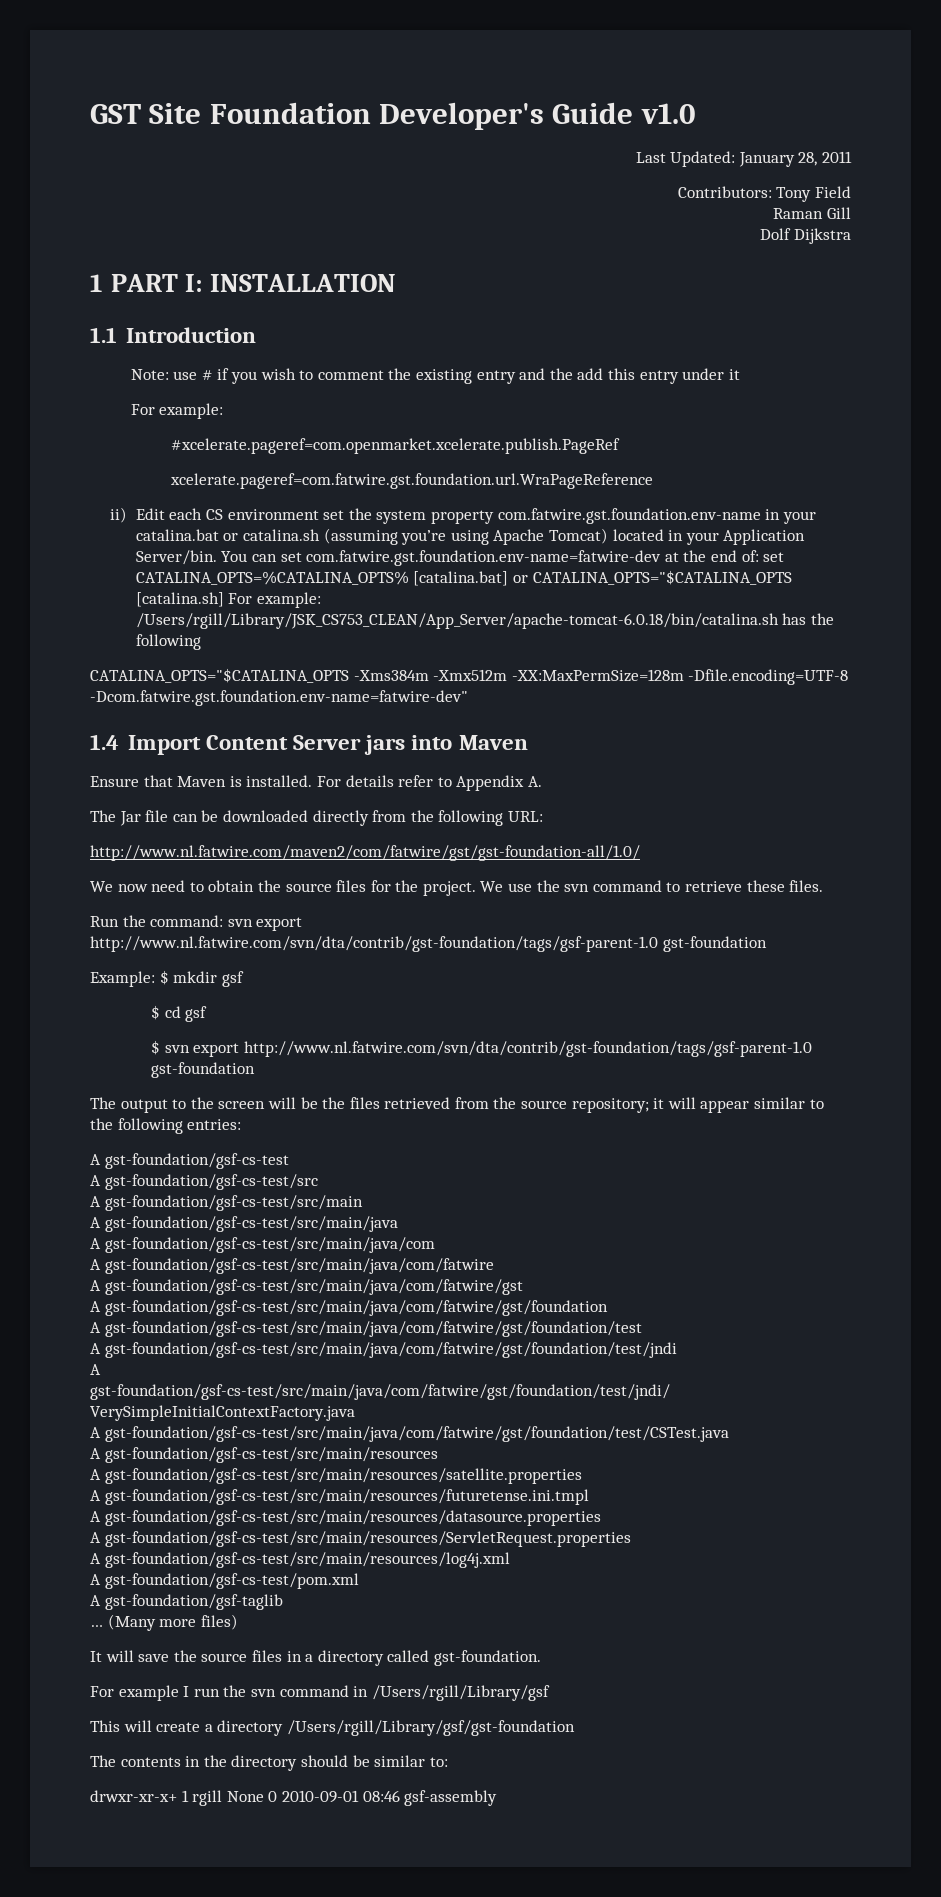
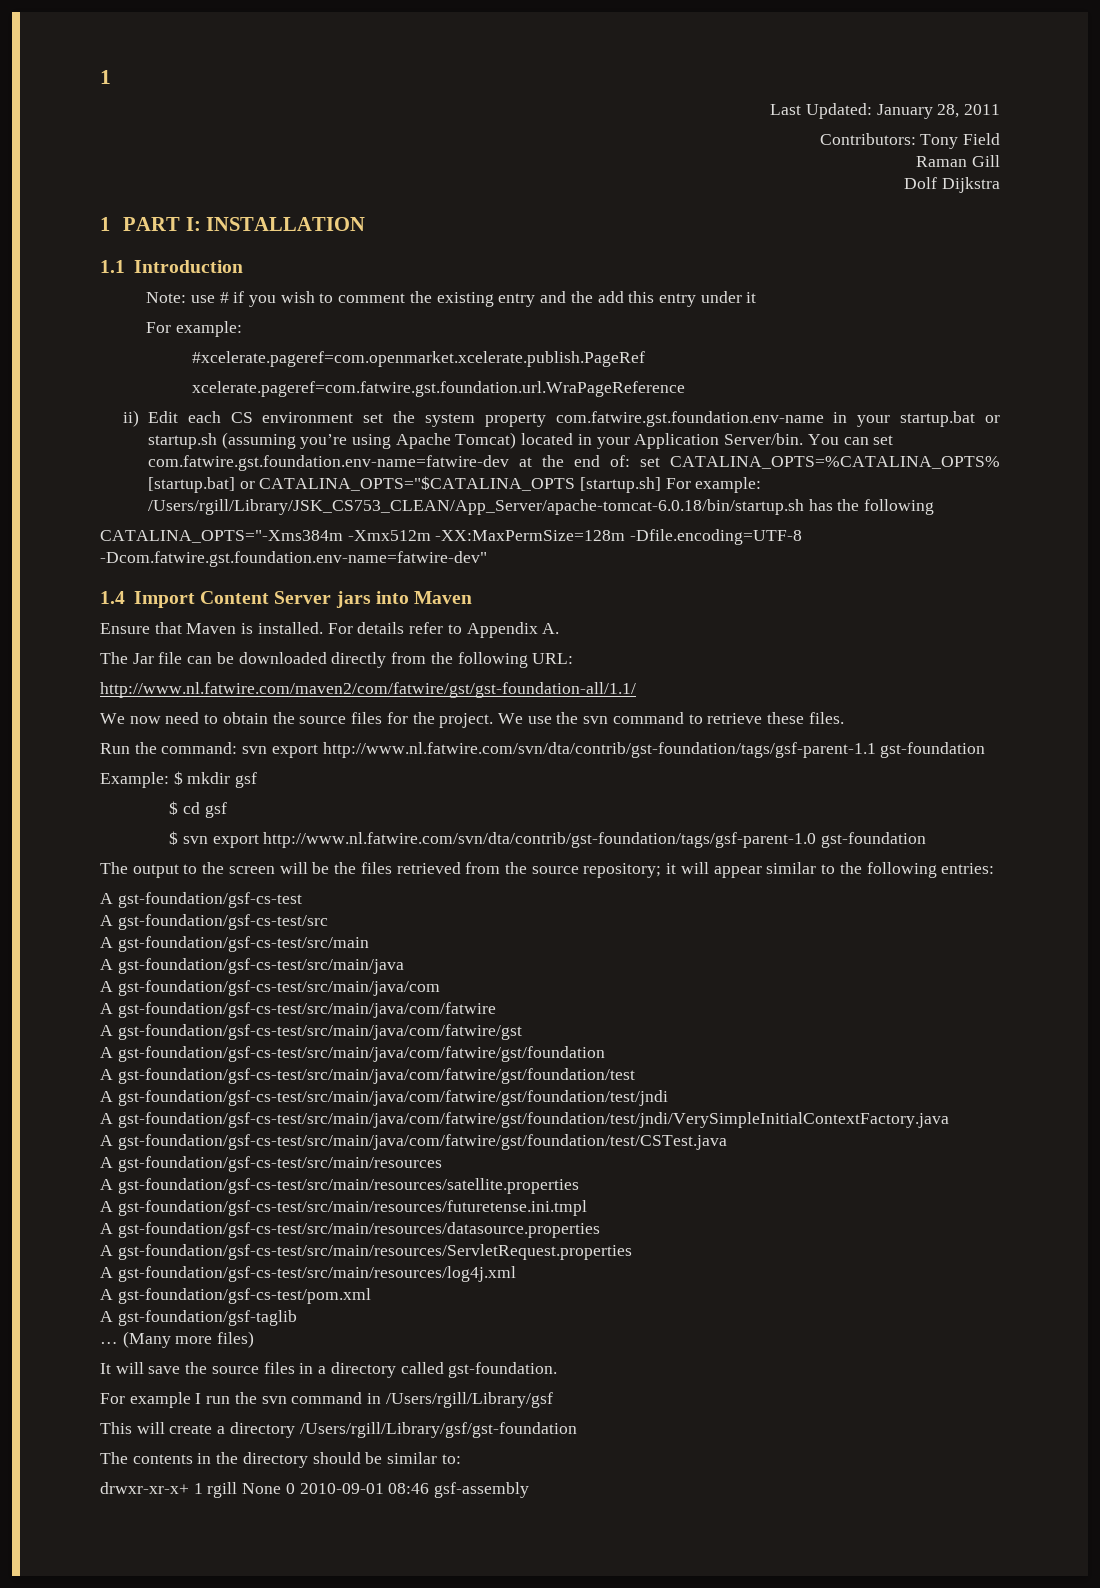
[90,102,696,130] GST Site Foundation Developer's Guide v1.0 -> [100,70,111,84] 1
[135,529,321,541] catalina.bat or catalina.sh -> [900,411,1001,427] [147,433,217,449] startup.bat or startup.sh
[413,571,509,586] [catalina.bat] -> [147,477,235,493] [startup.bat]
[135,592,322,608] [135,613,779,629] [catalina.sh] For example: /Users/rgill/Library/JSK_CS753_CLEAN/App_Server/apache-tomcat-6.0.18/bin/catalina.sh -> [579,477,762,493] [147,499,804,515] [startup.sh] For example: /Users/rgill/Library/JSK_CS753_CLEAN/App_Server/apache-tomcat-6.0.18/bin/startup.sh
[90,668,429,683] CATALINA_OPTS="$CATALINA_OPTS -Xms384m -> [100,530,343,543] CATALINA_OPTS="-Xms384m
[90,845,640,861] http://www.nl.fatwire.com/maven2/com/fatwire/gst/gst-foundation-all/1.0/ -> [100,682,636,698] http://www.nl.fatwire.com/maven2/com/fatwire/gst/gst-foundation-all/1.1/
[90,936,658,952] http://www.nl.fatwire.com/svn/dta/contrib/gst-foundation/tags/gsf-parent-1.0 -> [322,742,876,758] http://www.nl.fatwire.com/svn/dta/contrib/gst-foundation/tags/gsf-parent-1.1

